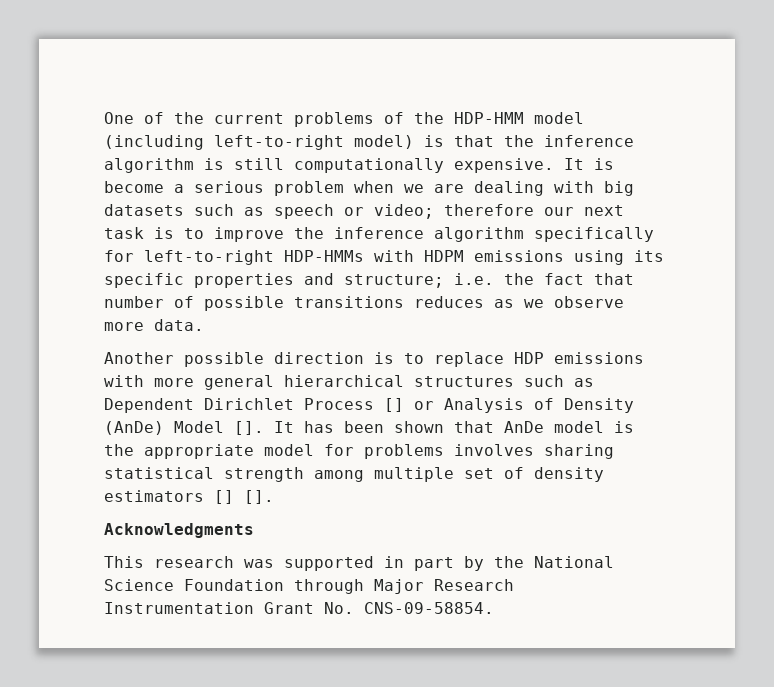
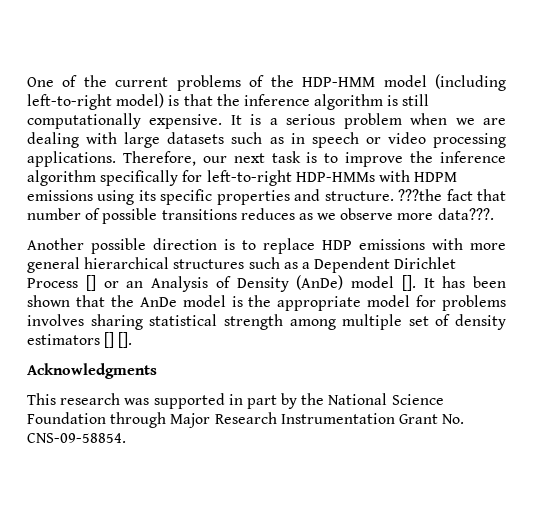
[104,181,164,193] become -> (262, 119) none
[604,181,634,196] big -> [124,132,161,148] large
(264, 211) none -> [290,133,305,144] in
[374,204,534,219] video; therefore -> [387,132,507,148] [27,151,196,167] video processing applications. Therefore,
[344,273,534,288] structure; i.e. the -> [324,189,443,201] structure. ???the
[154,319,204,331] data. -> [437,208,494,220] data???.
(594, 382) none -> [301,262,310,269] a
(434, 405) none -> [126,281,144,288] an
[174,421,224,433] Model -> [351,276,394,288] model
(494, 427) none -> [110,295,134,307] the

